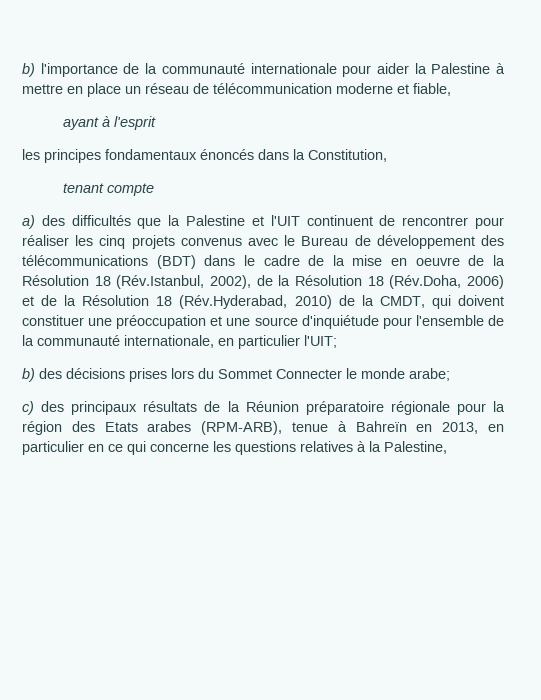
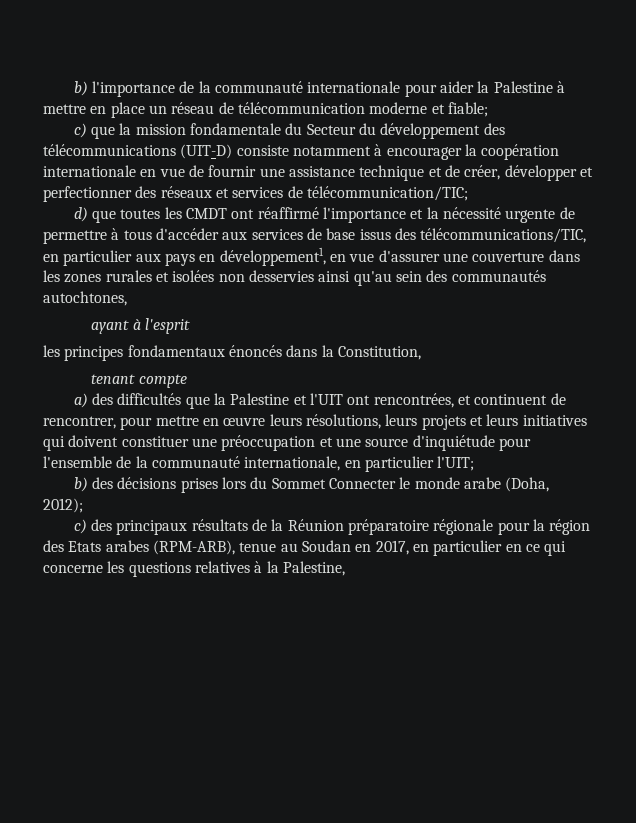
[413,83,451,96] fiable, -> [447,102,488,117] [73,123,505,139] [43,144,560,160] [43,165,593,181] [43,186,468,202] [73,207,575,223] [43,228,587,244] [43,247,580,266] [43,270,546,286] [43,291,127,306] fiable; // c) que la mission fondamentale du Secteur du développement des télécommunications (UIT-D) consiste notamment à encourager la coopération internationale en vue de fournir une assistance technique et de créer, développer et perfectionner des réseaux et services de télécommunication/TIC; // d) que toutes les CMDT ont réaffirmé l'importance et la nécessité urgente de permettre à tous d'accéder aux services de base issus des télécommunications/TIC, en particulier aux pays en développement1, en vue d'assurer une couverture dans les zones rurales et isolées non desservies ainsi qu'au sein des communautés autochtones,
[306,215,504,229] [22,235,504,249] [22,255,505,269] [22,275,505,289] [22,295,425,309] continuent de rencontrer pour réaliser les cinq projets convenus avec le Bureau de développement des télécommunications (BDT) dans le cadre de la mise en oeuvre de la Résolution 18 (Rév.Istanbul, 2002), de la Résolution 18 (Rév.Doha, 2006) et de la Résolution 18 (Rév.Hyderabad, 2010) de la CMDT, -> [347,393,566,408] [43,414,587,430] ont rencontrées, et continuent de rencontrer, pour mettre en œuvre leurs résolutions, leurs projets et leurs initiatives
[409,368,450,381] arabe; -> [463,477,550,492] [43,498,83,513] arabe (Doha, 2012);
[337,421,479,434] à Bahreïn en 2013, -> [280,540,409,555] au Soudan en 2017,

